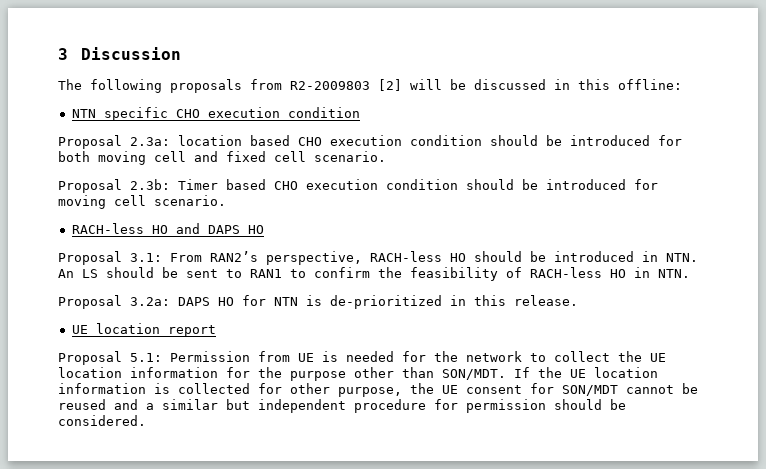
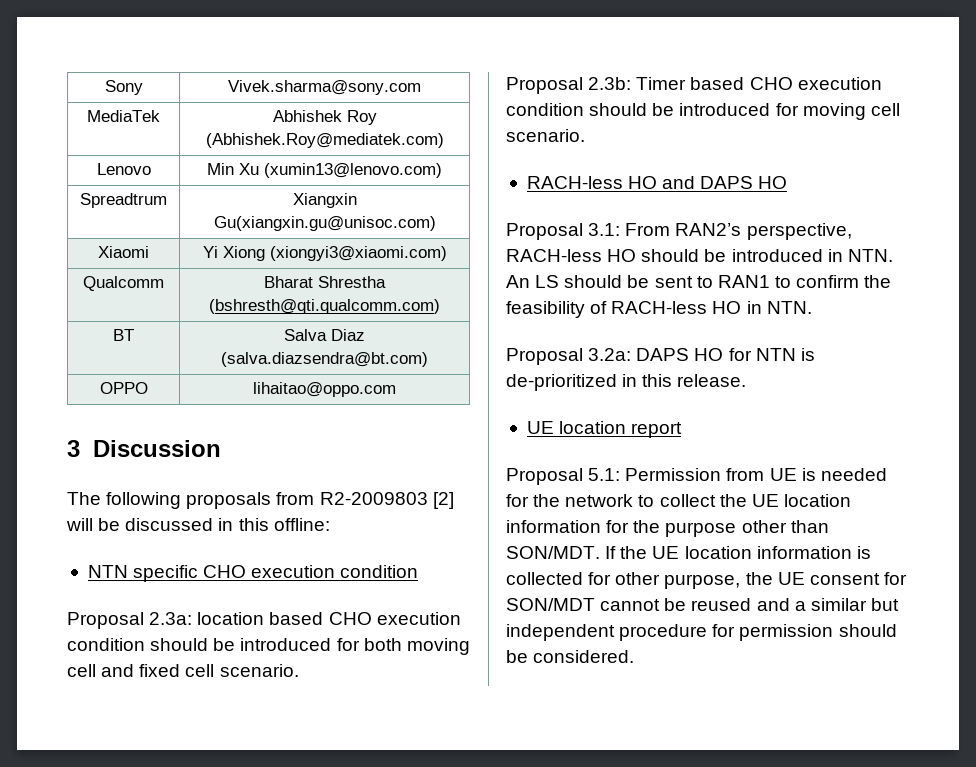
(58, 54) none -> [104,80,143,95] [228,80,421,95] [87,110,160,122] [272,110,377,125] [205,133,444,148] [96,163,151,175] [207,163,442,178] [80,193,167,208] [292,193,357,208] [213,216,436,231] [98,246,149,258] [202,246,447,261] [83,276,164,291] [264,276,386,288] [209,299,440,314] [113,329,134,341] [284,329,365,341] [221,352,428,367] [99,382,148,394] [253,382,396,397] Sony | Vivek.sharma@sony.com // MediaTek | Abhishek Roy (Abhishek.Roy@mediatek.com) // Lenovo | Min Xu (xumin13@lenovo.com) // Spreadtrum | Xiangxin Gu(xiangxin.gu@unisoc.com) // Xiaomi | Yi Xiong (xiongyi3@xiaomi.com) // Qualcomm | Bharat Shrestha (bshresth@qti.qualcomm.com) // BT | Salva Diaz (salva.diazsendra@bt.com) // OPPO | lihaitao@oppo.com //

